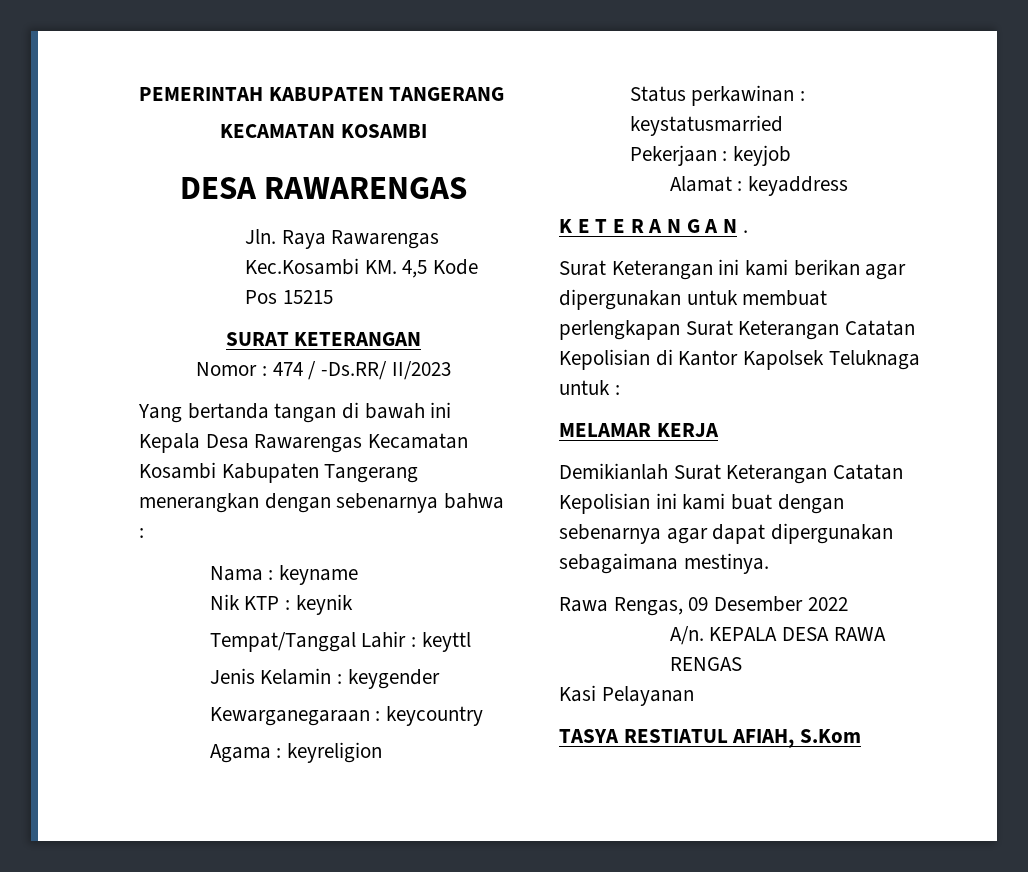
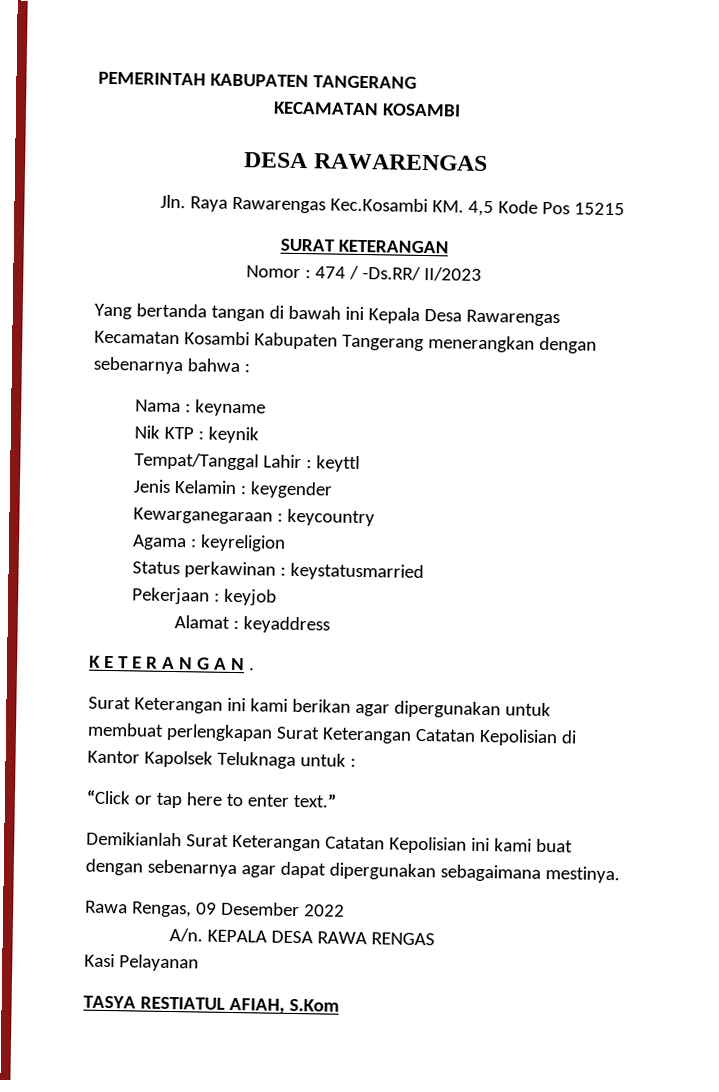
[559,423,719,437] MELAMAR KERJA -> [86,789,337,809] “Click or tap here to enter text.”

